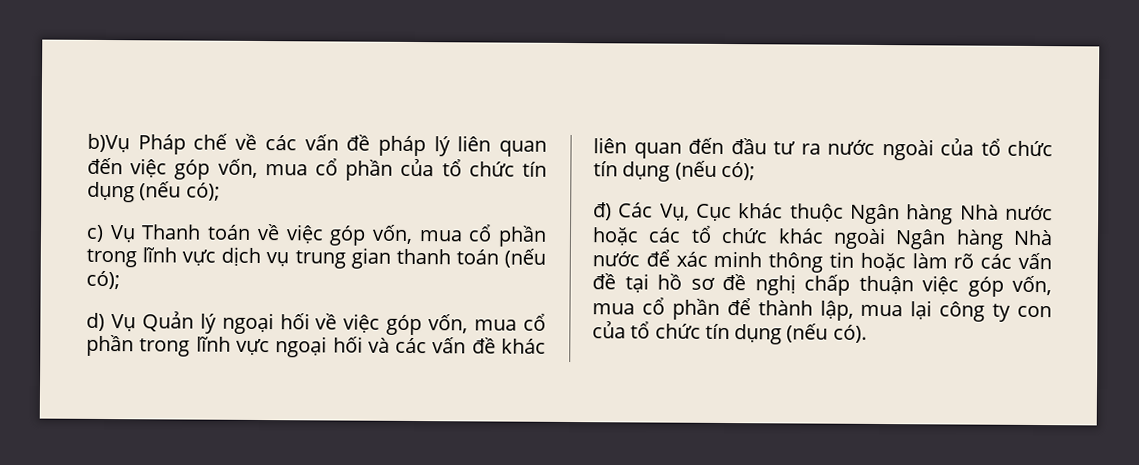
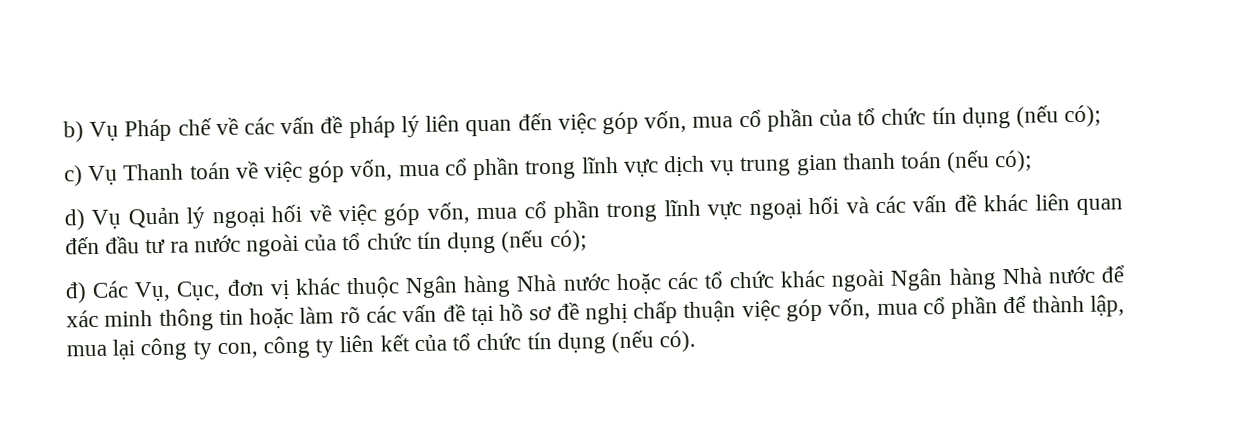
[87,133,130,153] b)Vụ -> [63,121,120,143] b) Vụ
[696,203,732,222] Cục -> [176,279,290,301] Cục, đơn vị
[1016,305,1052,318] con -> [216,334,410,359] con, công ty liên kết

